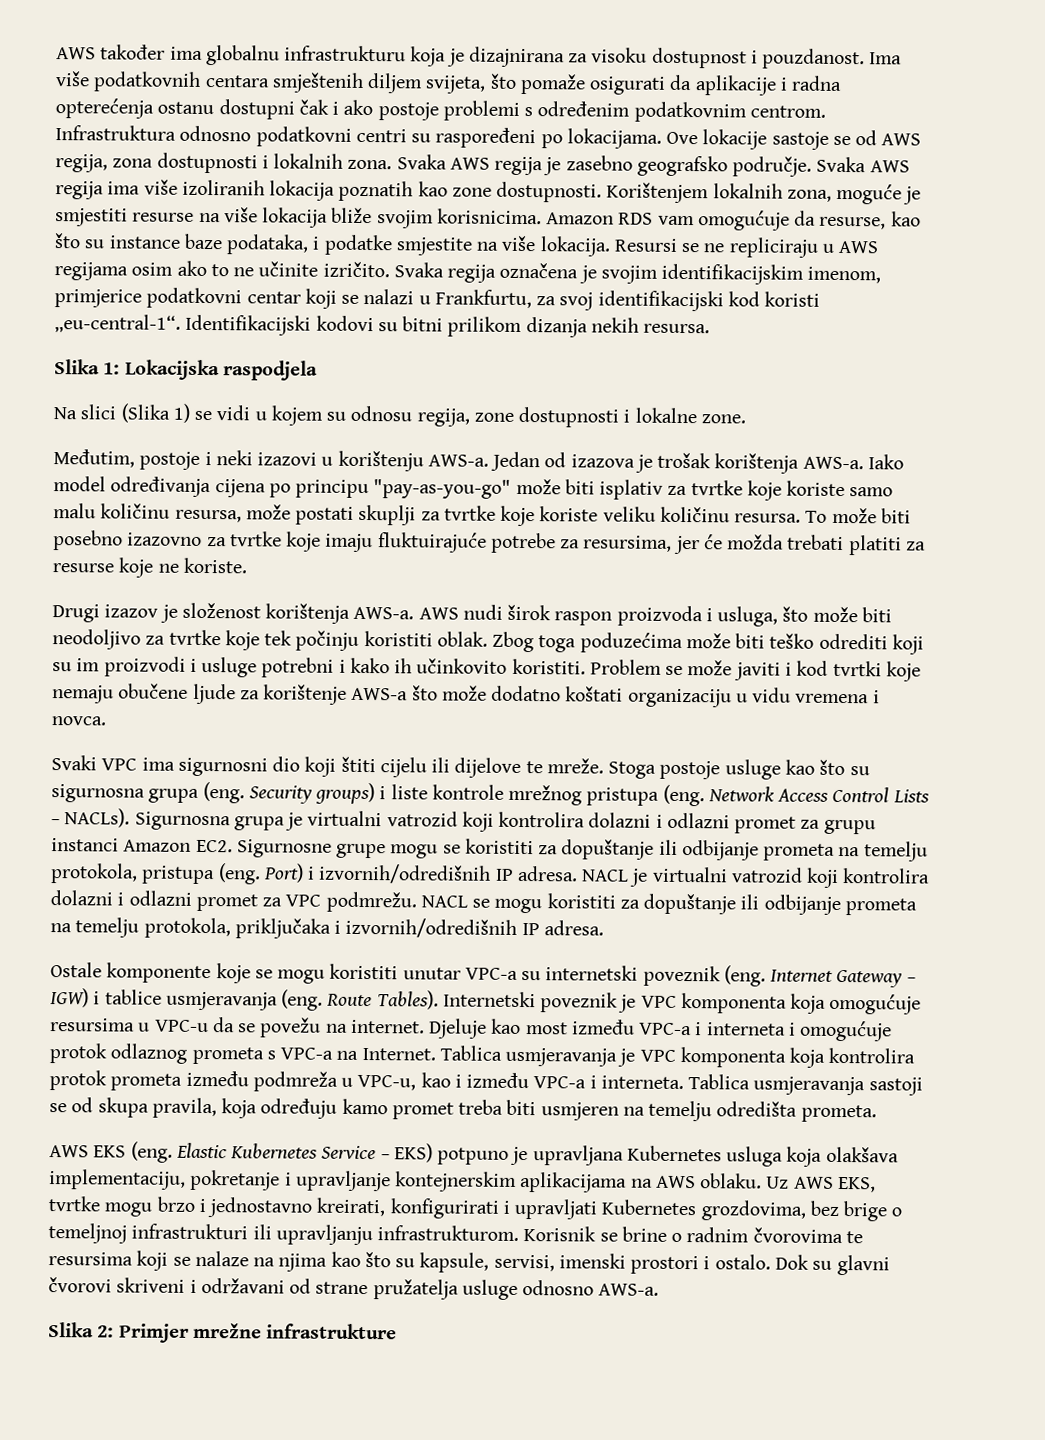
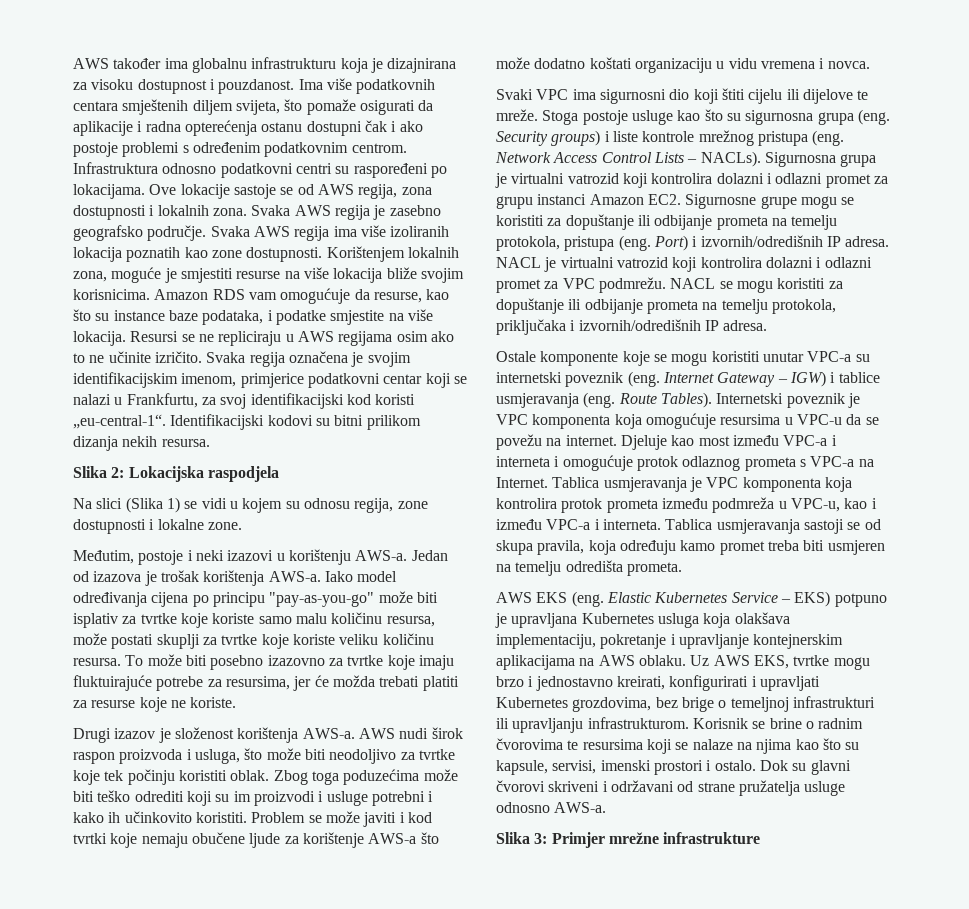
[103,362,121,375] 1: -> [111,467,125,478] 2:
[97,1325,115,1338] 2: -> [534,833,548,844] 3:

